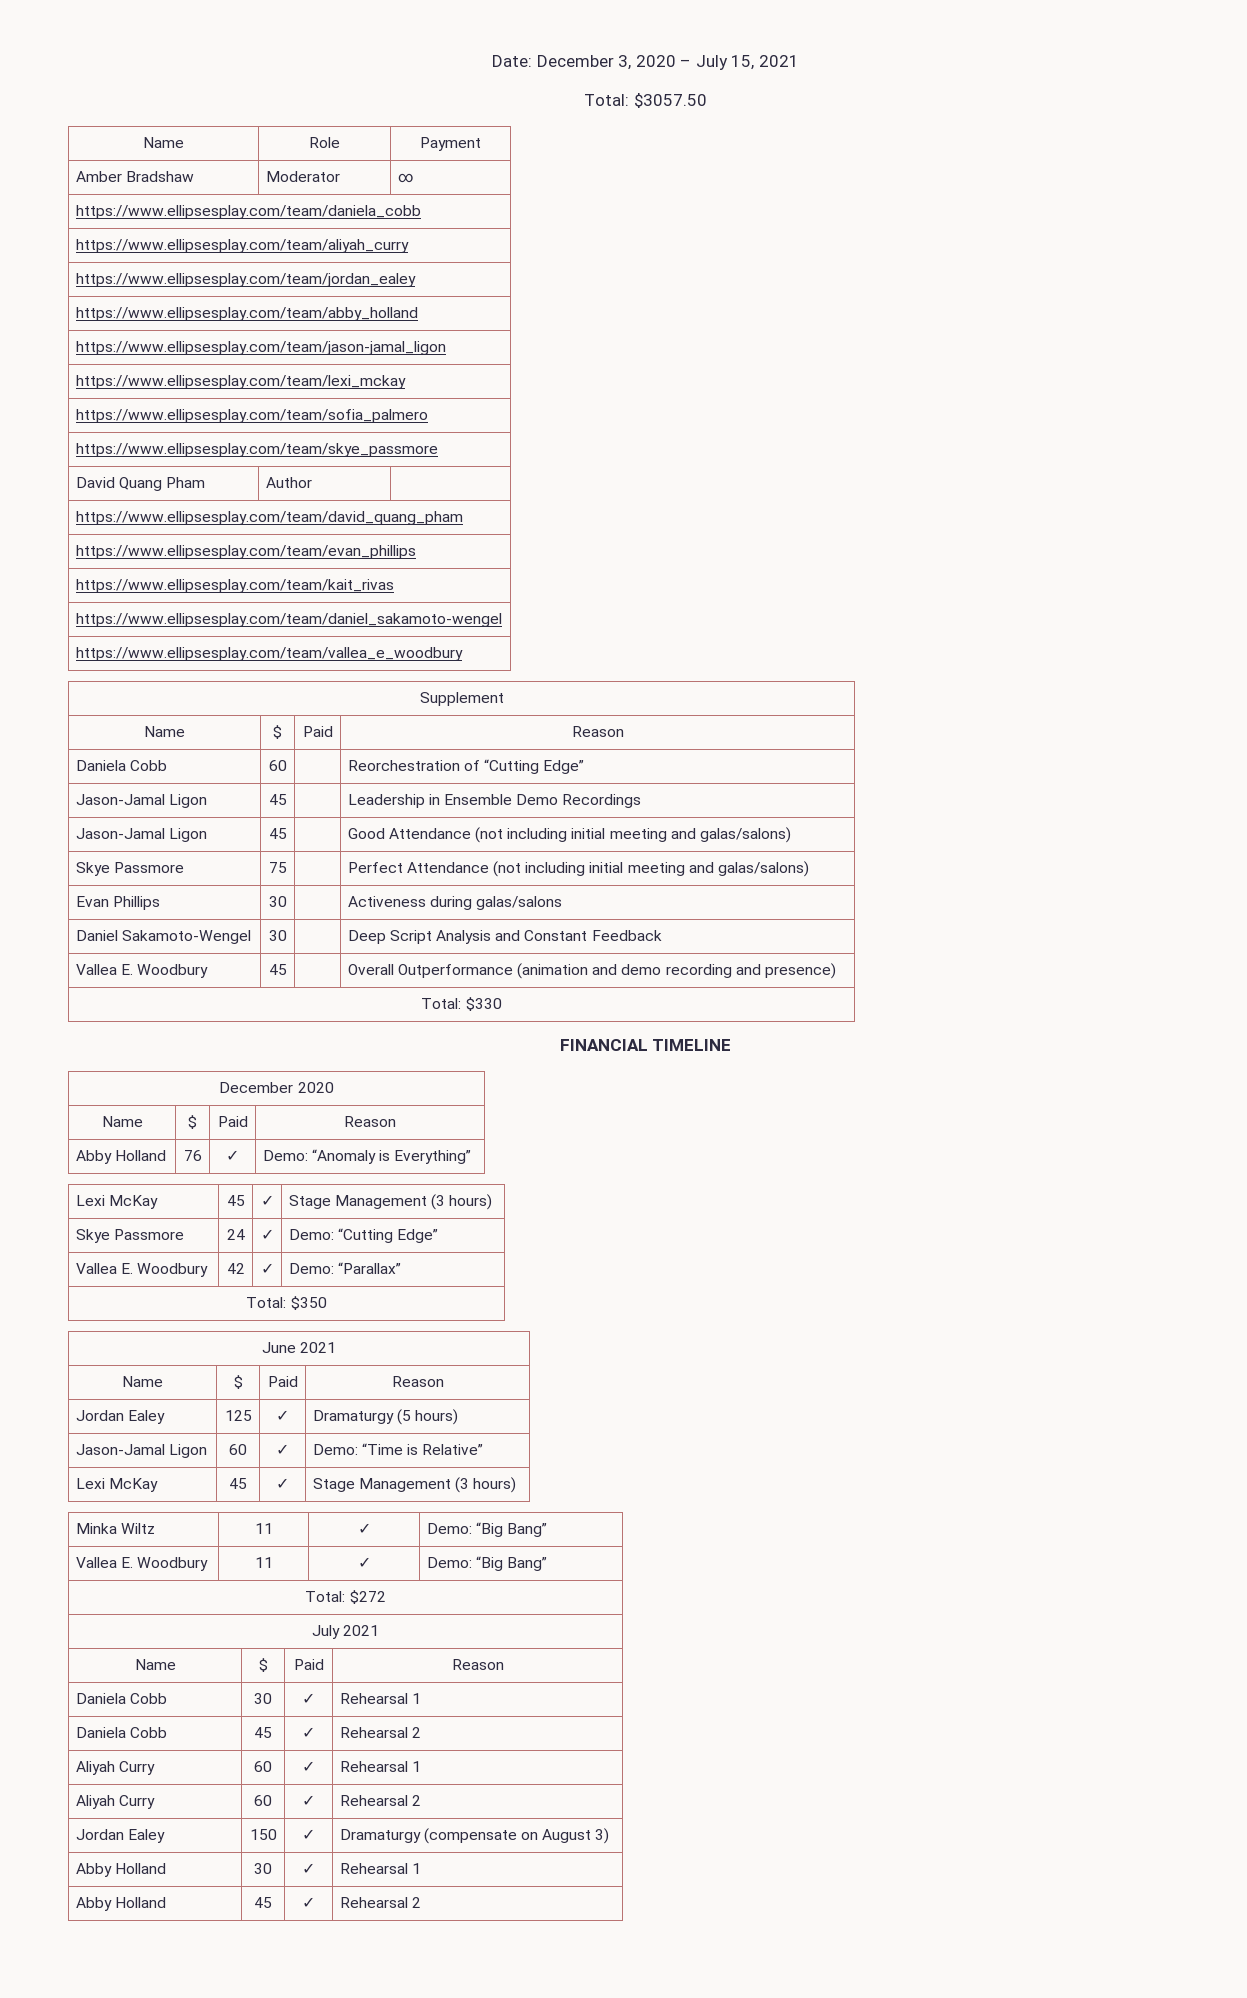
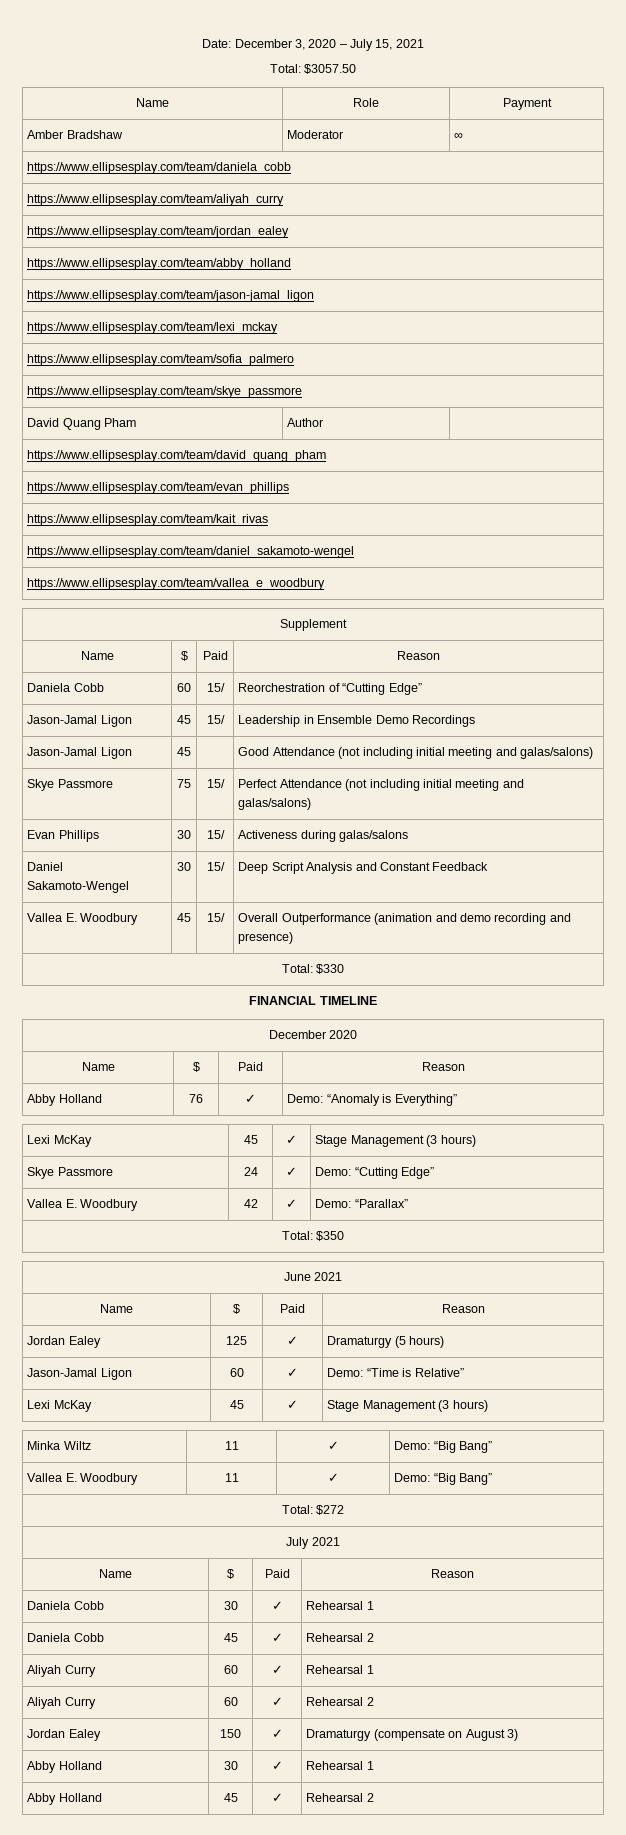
(287, 765) none -> [206,683,225,692] 15/
(287, 799) none -> [206,715,225,724] 15/
(287, 867) none -> [206,779,225,788] 15/
(287, 901) none -> [206,830,225,839] 15/
(287, 935) none -> [206,862,225,871] 15/
(287, 969) none -> [206,913,225,922] 15/

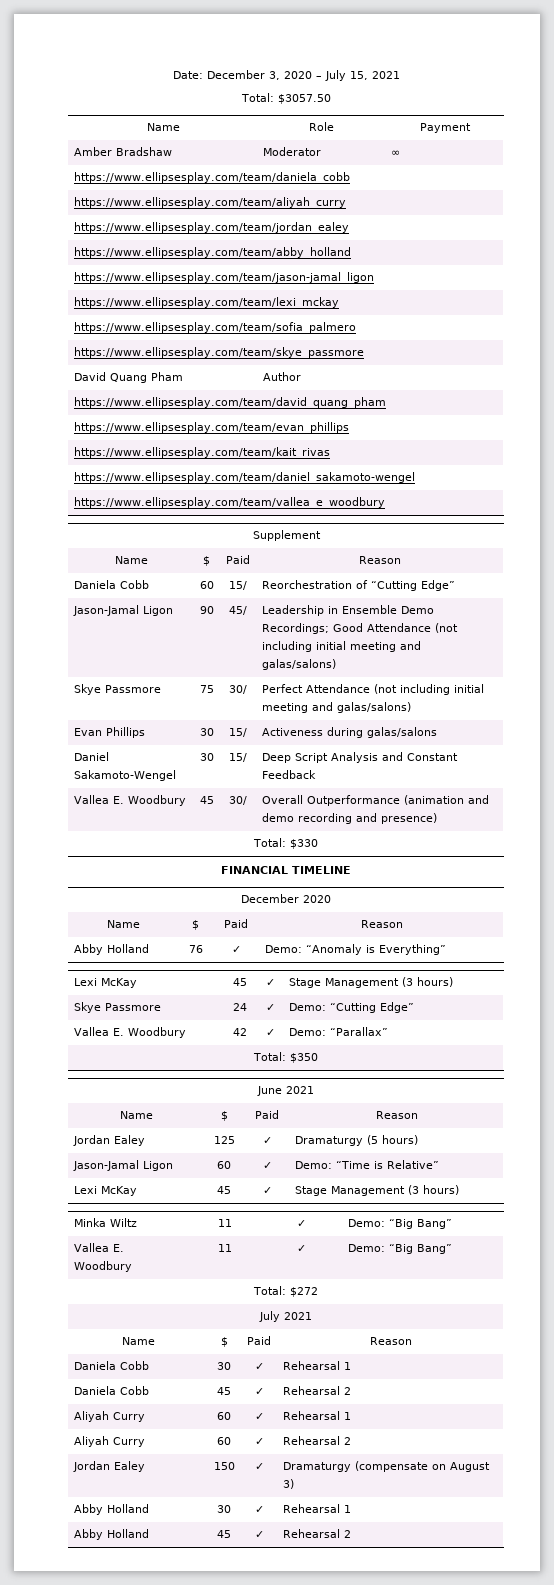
[177,715,191,724] [206,715,225,724] 45 | 15/ -> [199,606,214,614] [229,606,247,615] 90 | 45/
[411,715,475,727] [27,747,132,759] [177,747,191,756] Recordings // Jason-Jamal Ligon | 45 | | -> [261,623,329,634] Recordings;
[206,779,225,788] 15/ -> [229,685,247,694] 30/
[206,913,225,922] 15/ -> [229,796,247,805] 30/

